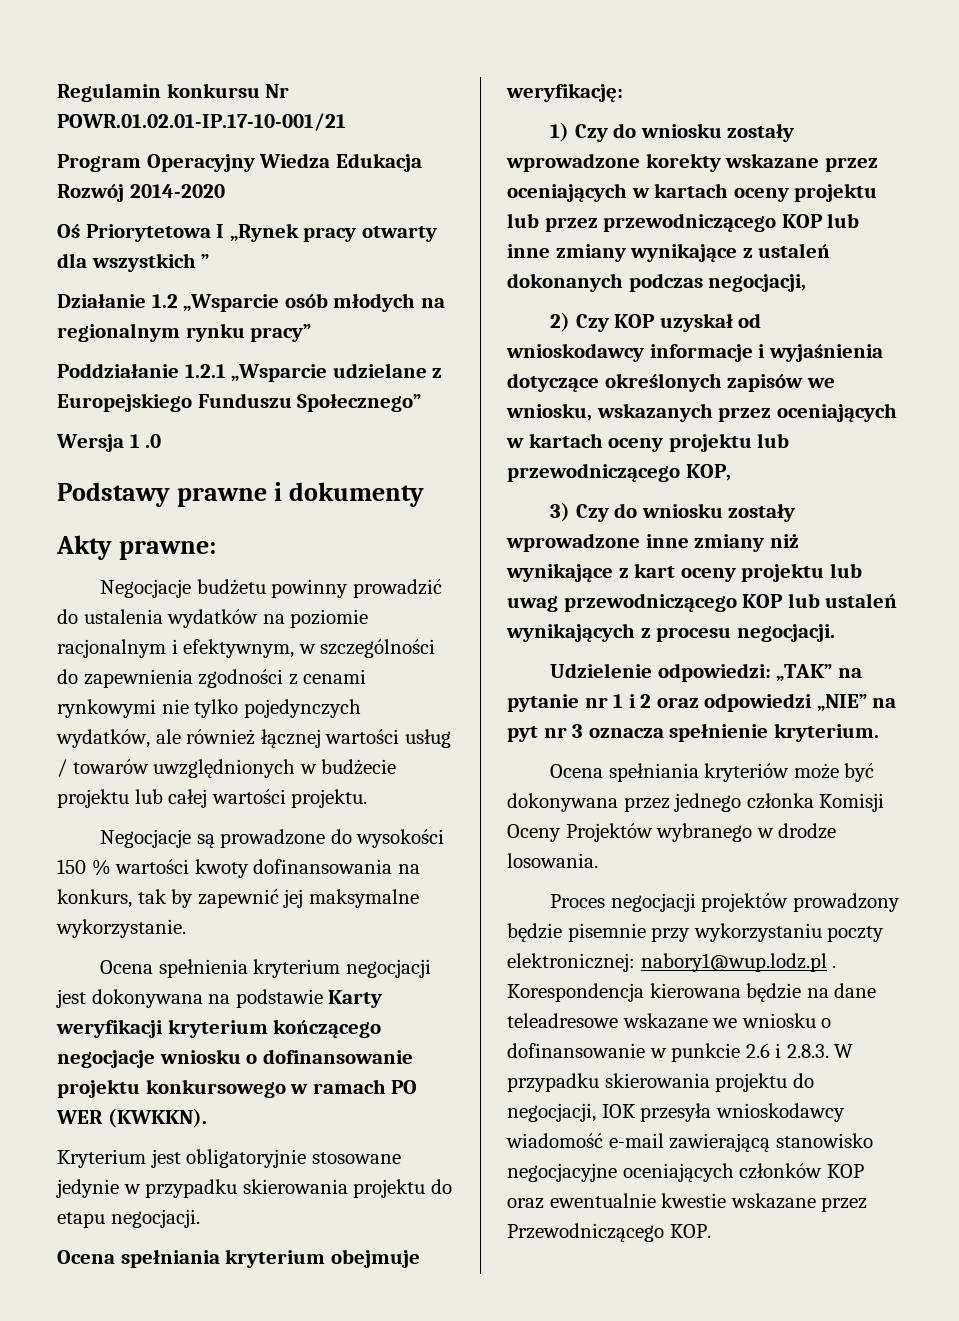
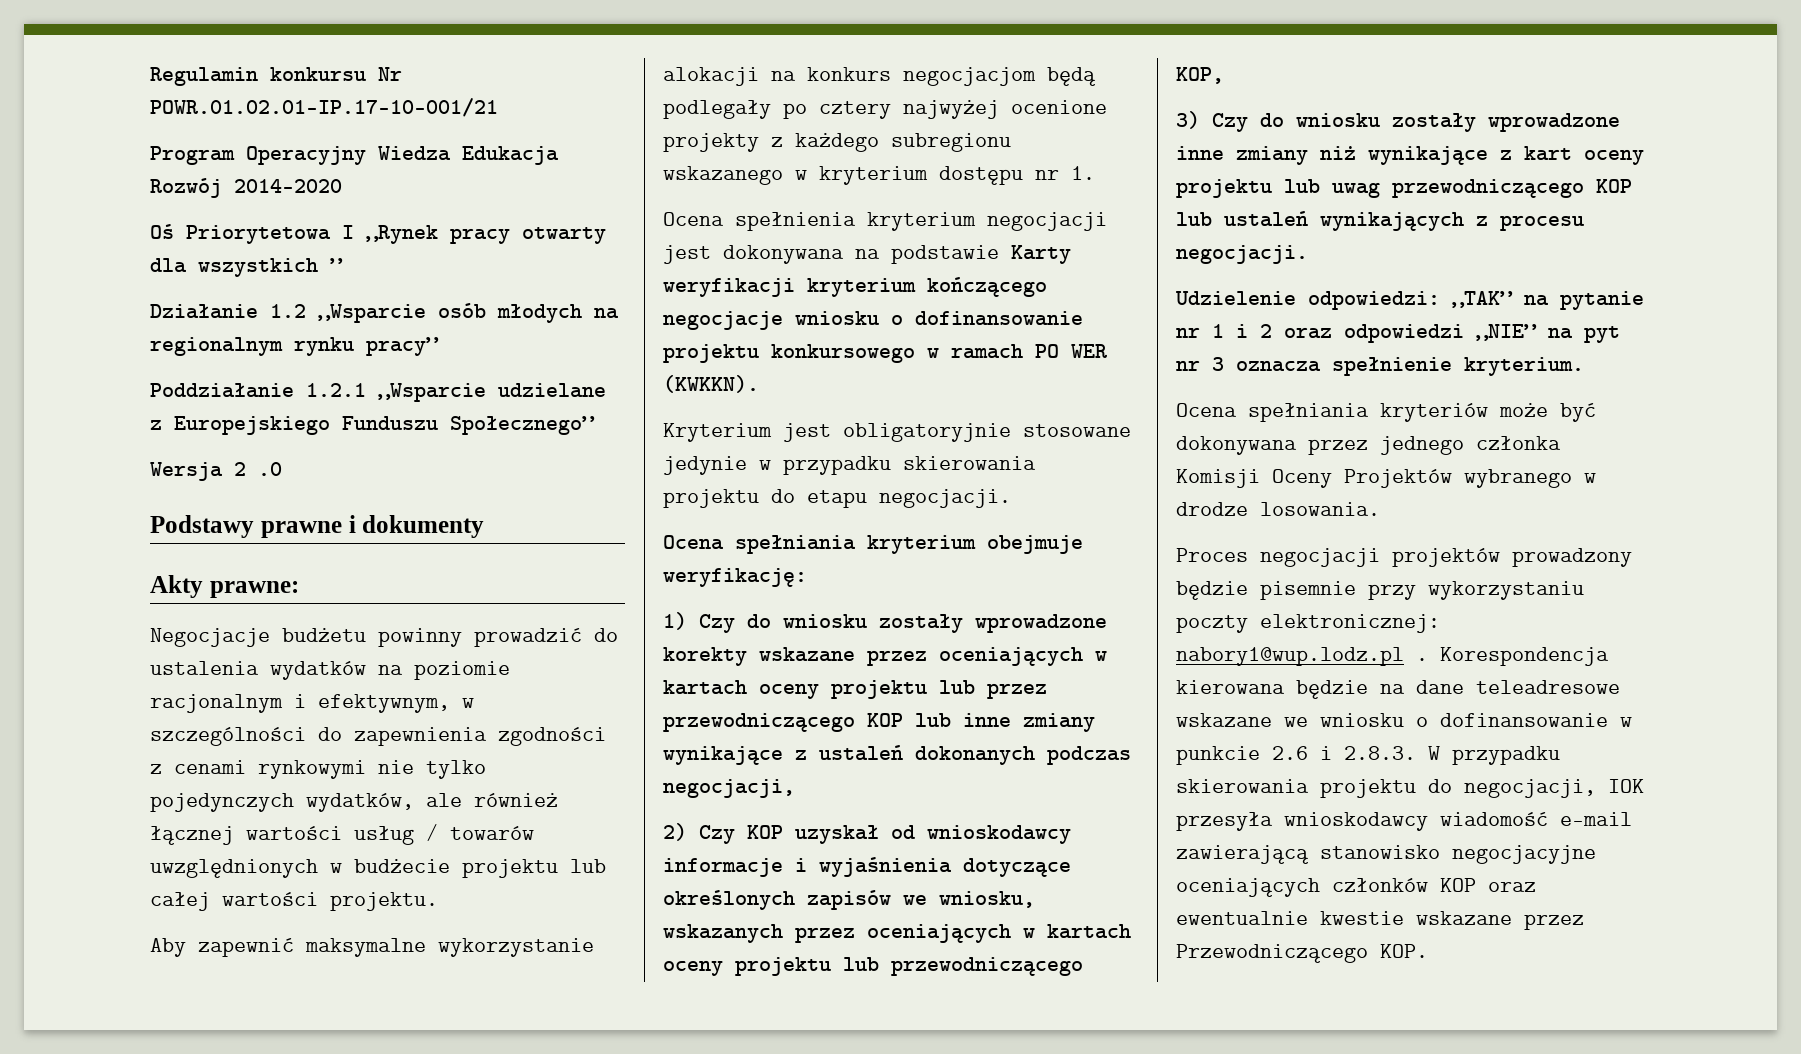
[129,434,140,448] 1 -> [234,462,246,476] 2
[100,829,445,848] [57,859,420,878] [57,889,419,908] [56,919,186,938] Negocjacje są prowadzone do wysokości 150 % wartości kwoty dofinansowania na konkurs, tak by zapewnić jej maksymalne wykorzystanie. -> [150,938,594,957] [663,67,1096,86] [663,100,1107,119] [663,133,1011,152] [663,166,1095,185] Aby zapewnić maksymalne wykorzystanie alokacji na konkurs negocjacjom będą podlegały po cztery najwyżej ocenione projekty z każdego subregionu wskazanego w kryterium dostępu nr 1.

